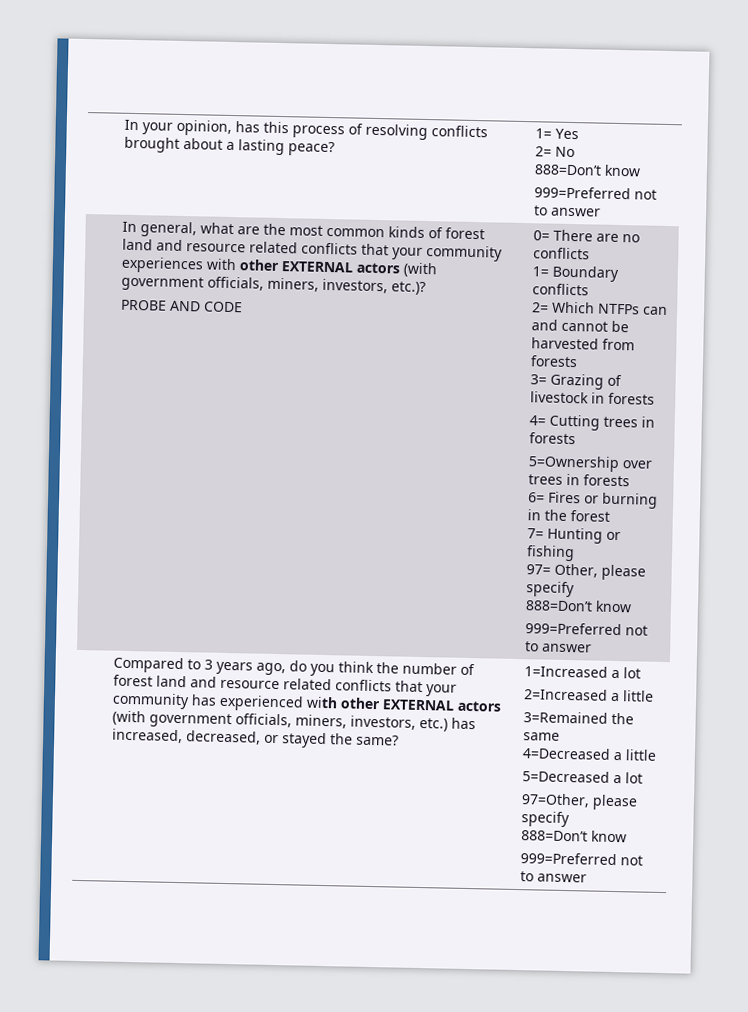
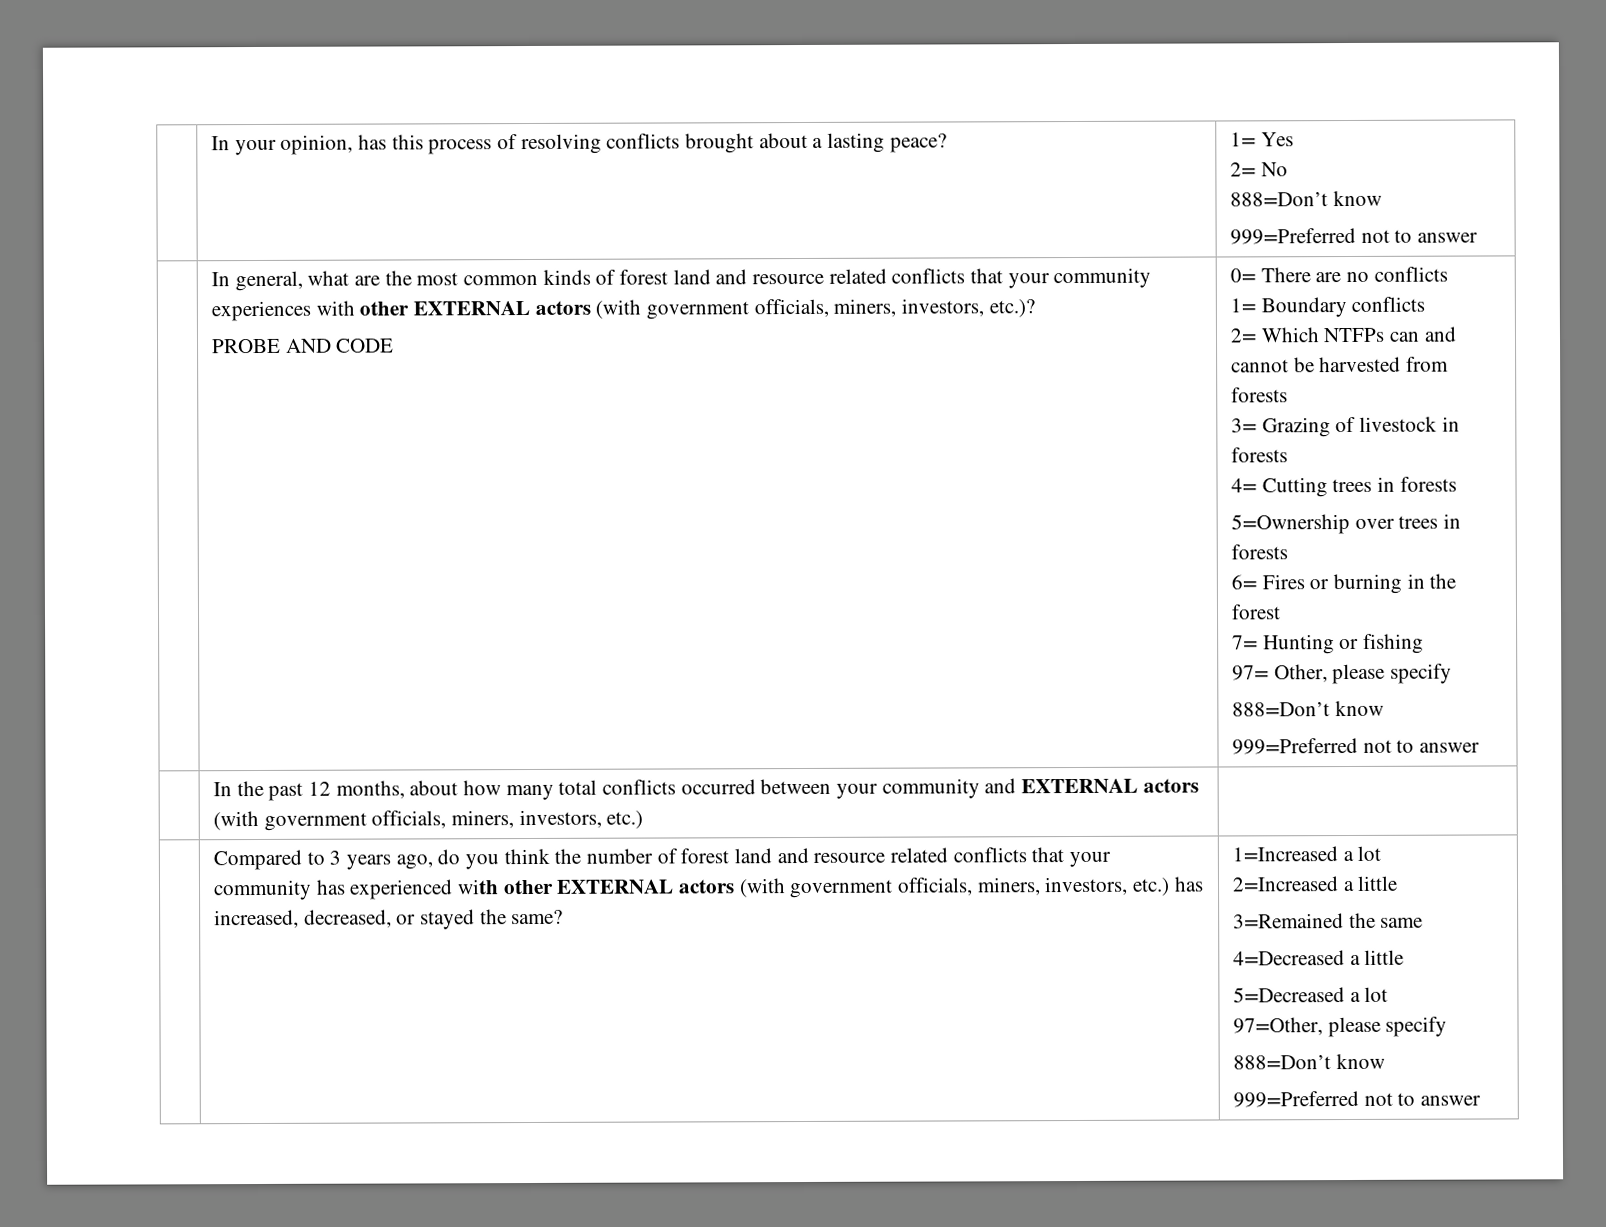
(592, 648) none -> [212,778,1199,801] [212,809,644,831] // | In the past 12 months, about how many total conflicts occurred between your community and EXTERNAL actors (with government officials, miners, investors, etc.) |

